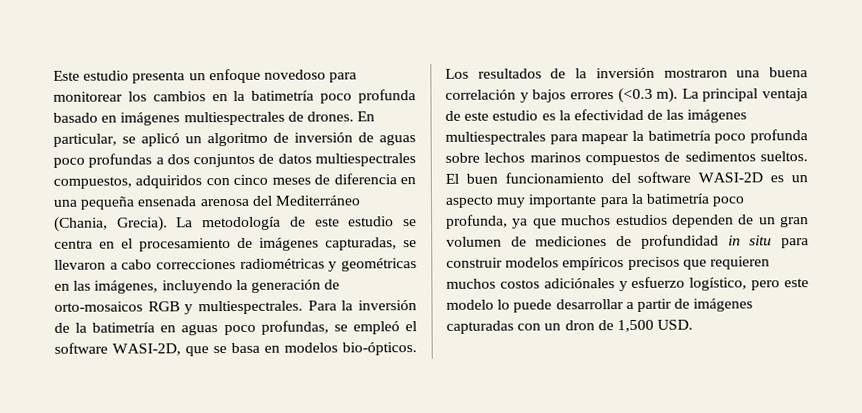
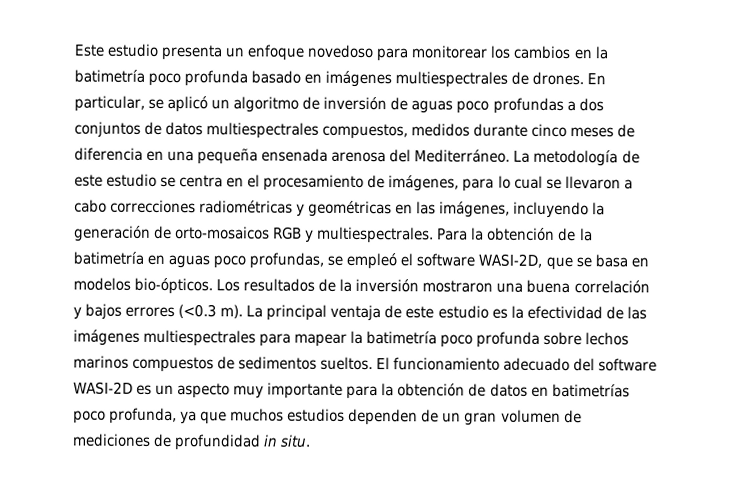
[135,175,230,189] adquiridos con -> [411,123,529,137] medidos durante
[274,195,360,206] [54,216,168,232] Mediterráneo (Chania, Grecia). -> [414,149,511,163] Mediterráneo.
[259,237,397,251] imágenes capturadas, -> [388,175,543,192] imágenes, para lo cual
[358,300,417,311] inversión -> [487,227,556,241] obtención
[465,172,604,184] buen funcionamiento -> [393,357,571,372] funcionamiento adecuado
[645,193,709,204] batimetría -> [397,383,630,398] obtención de datos en batimetrías
[749,235,809,249] [446,256,770,271] [446,276,809,292] [446,298,754,313] [446,319,694,334] situ para construir modelos empíricos precisos que requieren muchos costos adiciónales y esfuerzo logístico, pero este modelo lo puede desarrollar a partir de imágenes capturadas con un dron de 1,500 USD. -> [280,434,312,448] situ.

